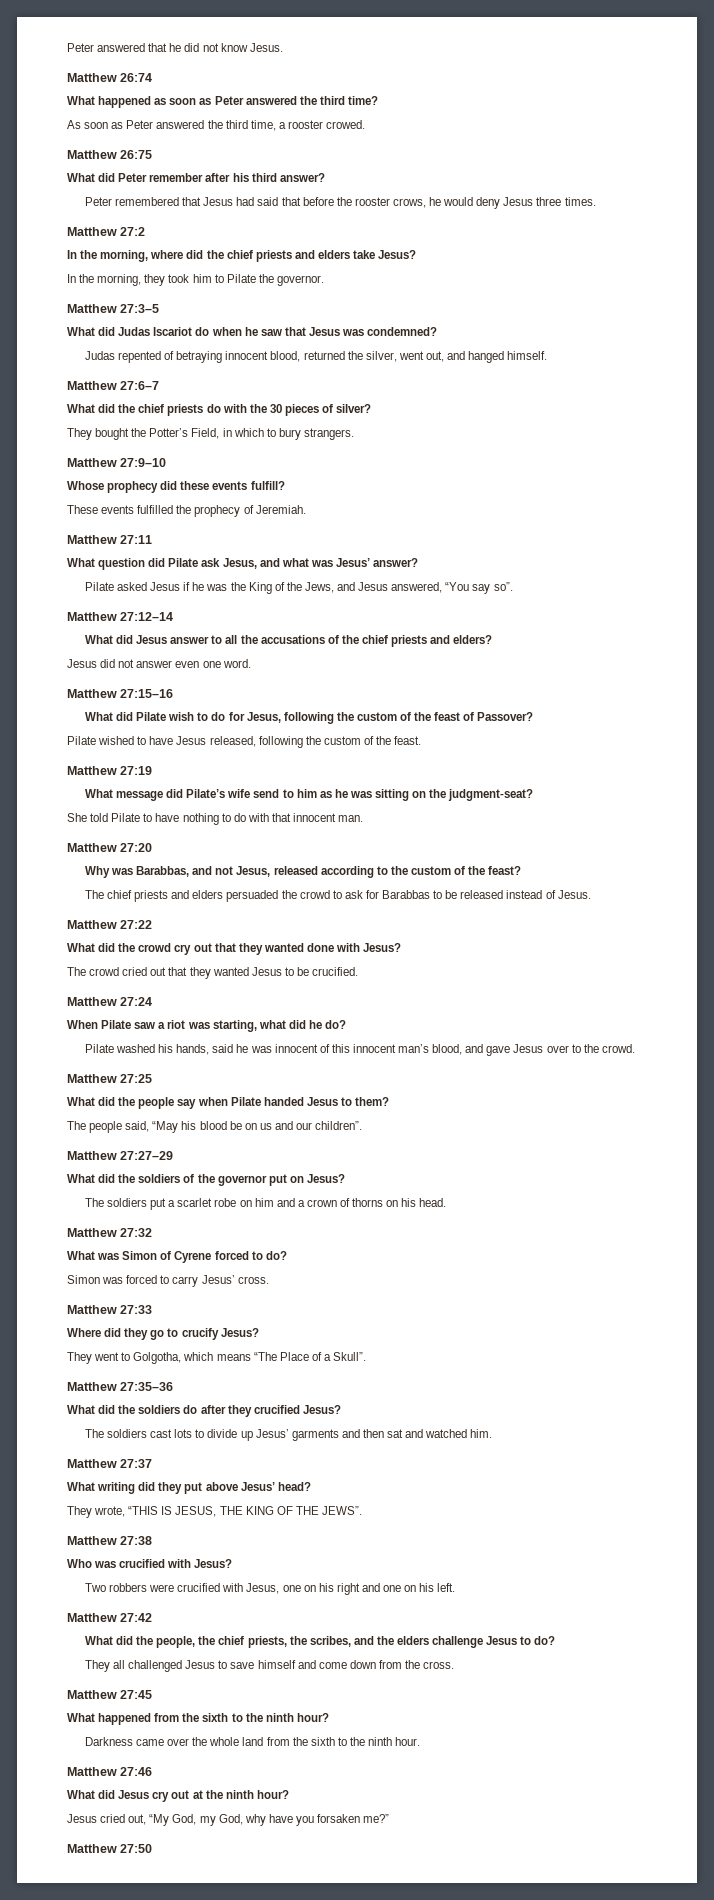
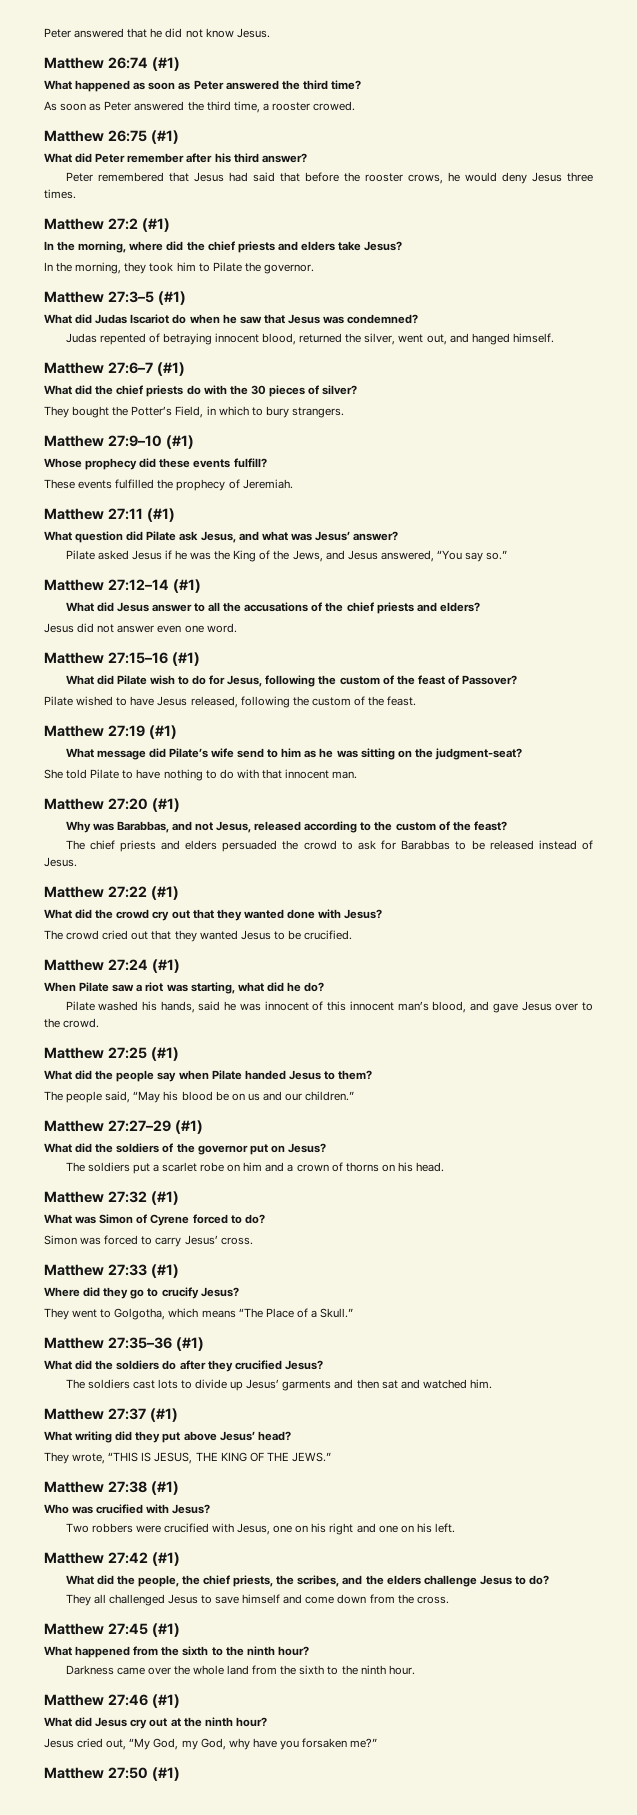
(153, 77) none -> [151,57,180,71] (#1)
(153, 154) none -> [150,130,179,144] (#1)
(146, 231) none -> [141,218,170,232] (#1)
(160, 308) none -> [157,291,186,305] (#1)
(160, 385) none -> [156,362,185,376] (#1)
(167, 462) none -> [165,435,194,449] (#1)
(153, 539) none -> [146,508,175,522] (#1)
[493,582,513,591] so”. -> [486,550,508,560] so.”
(174, 616) none -> [172,579,201,593] (#1)
(174, 693) none -> [171,652,200,666] (#1)
(153, 770) none -> [148,725,177,739] (#1)
(153, 847) none -> [151,798,180,812] (#1)
(153, 924) none -> [150,886,179,900] (#1)
(153, 1001) none -> [151,959,180,973] (#1)
(153, 1078) none -> [150,1047,179,1061] (#1)
[315,1121,363,1130] children”. -> [305,1091,355,1101] children.”
(174, 1155) none -> [174,1120,203,1134] (#1)
(153, 1232) none -> [150,1191,179,1205] (#1)
(153, 1309) none -> [150,1264,179,1278] (#1)
[333,1352,367,1361] Skull”. -> [320,1308,354,1318] Skull.”
(174, 1386) none -> [175,1337,204,1351] (#1)
(153, 1463) none -> [149,1408,178,1422] (#1)
[321,1506,362,1515] JEWS”. -> [291,1452,331,1462] JEWS.”
(153, 1540) none -> [150,1481,179,1495] (#1)
(153, 1617) none -> [151,1552,180,1566] (#1)
(153, 1694) none -> [151,1623,180,1637] (#1)
(153, 1771) none -> [151,1694,180,1708] (#1)
(153, 1848) none -> [151,1767,180,1781] (#1)

